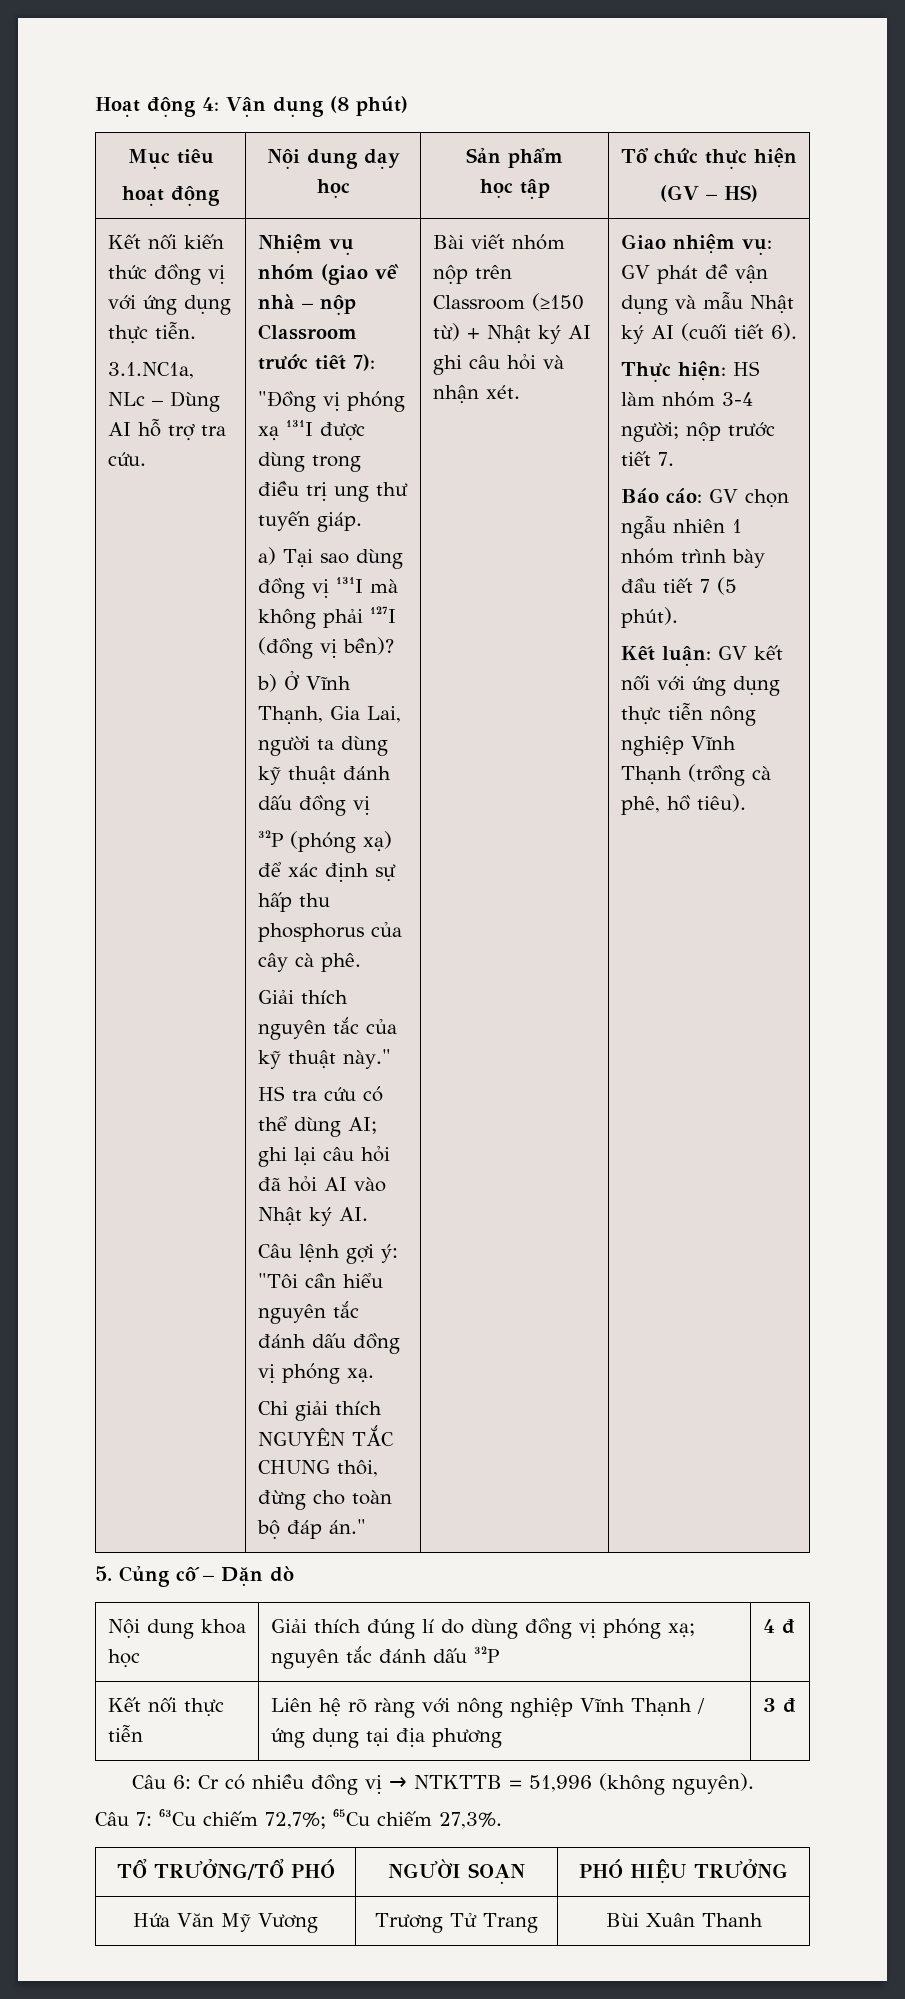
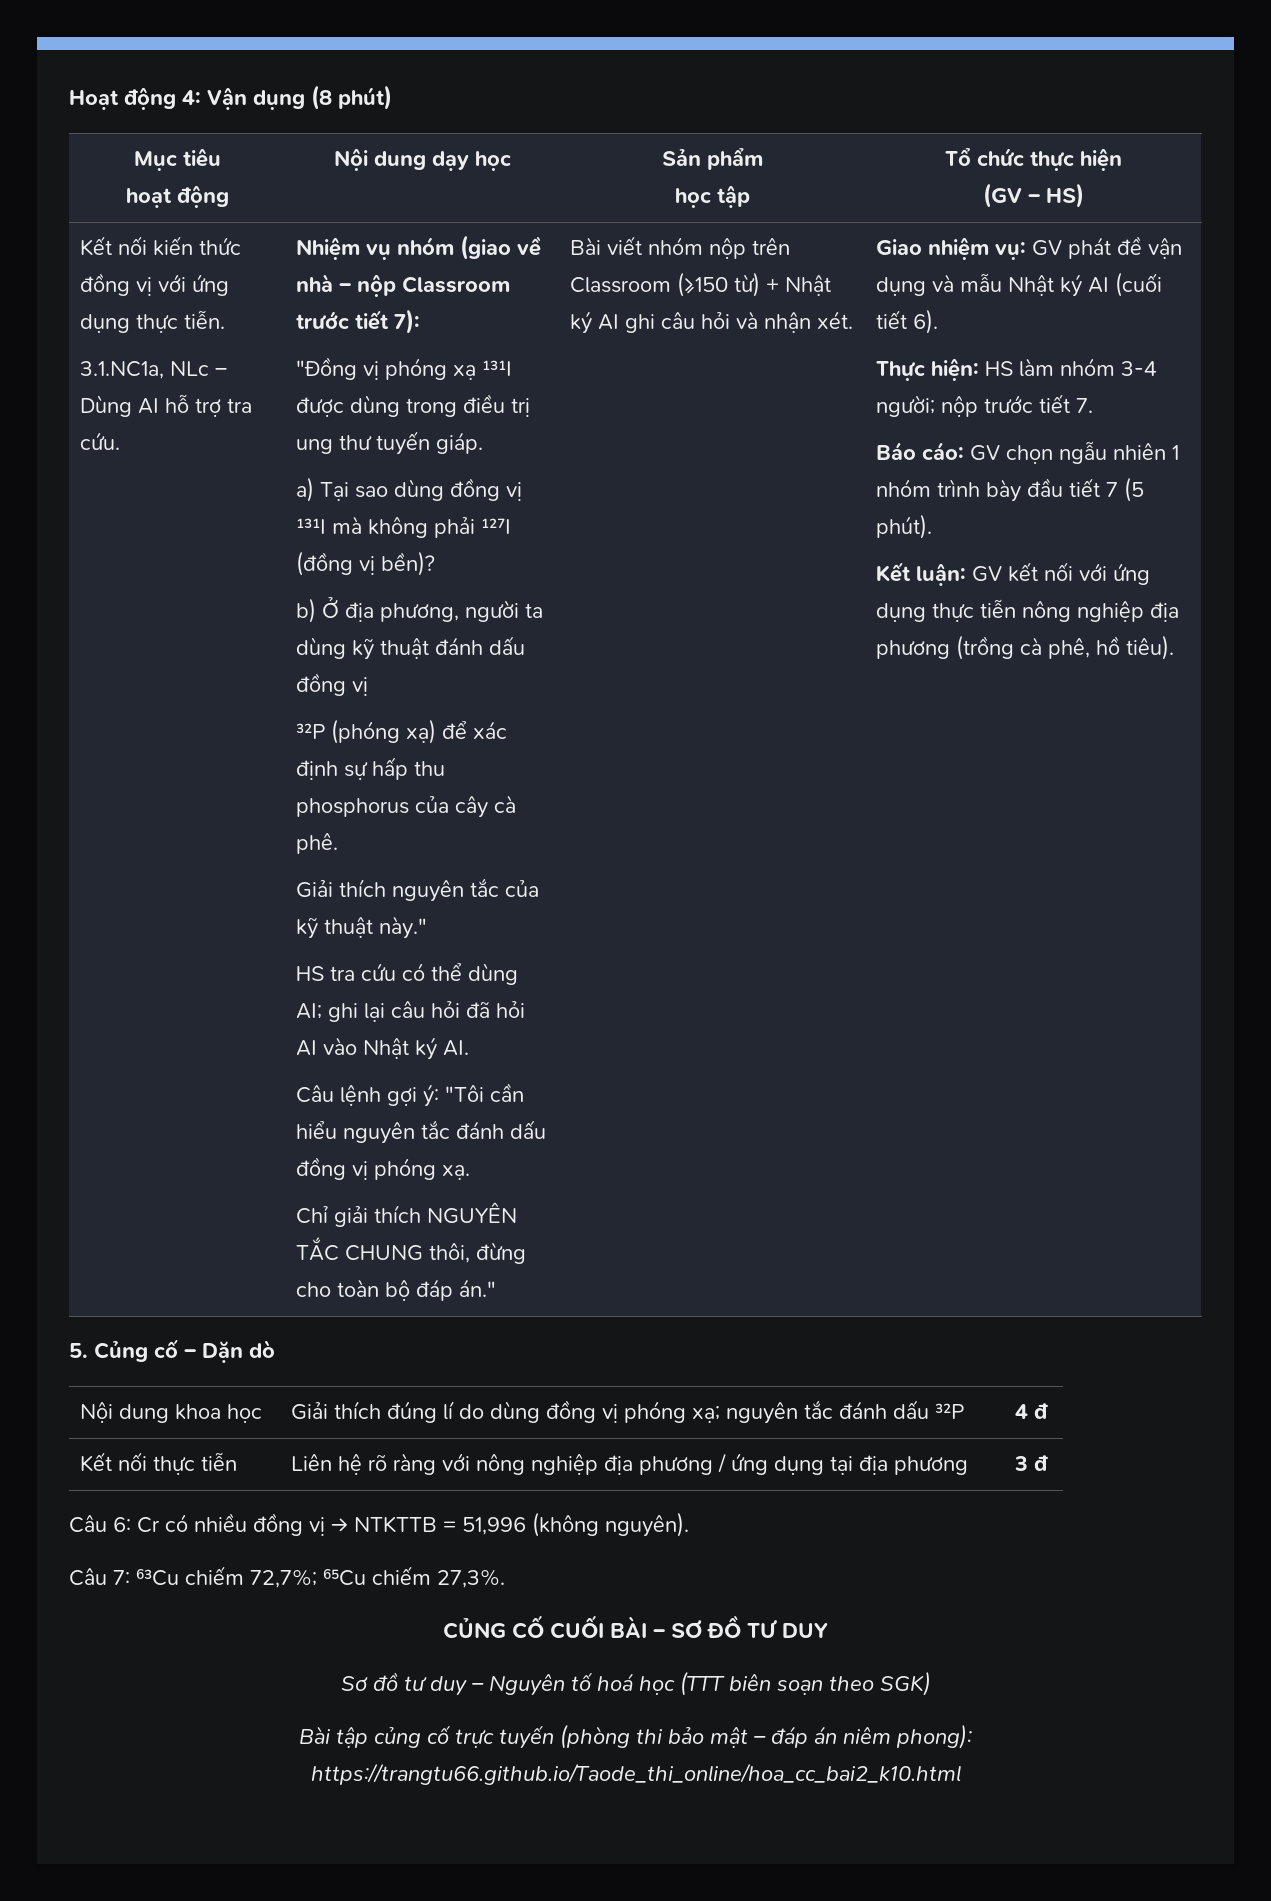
[305,676,351,690] [257,706,401,725] Vĩnh Thạnh, Gia Lai, -> [345,602,460,622] địa phương,
[690,736,736,750] [620,766,682,785] Vĩnh Thạnh -> [1150,602,1180,622] [876,640,951,659] địa phương
[579,1698,692,1717] Vĩnh Thạnh -> [604,1455,714,1475] địa phương
[116,1859,335,1880] [388,1859,525,1884] [579,1859,788,1883] [132,1913,319,1933] [375,1913,538,1933] [605,1912,763,1927] // TỔ TRƯỞNG/TỔ PHÓ | NGƯỜI SOẠN | PHÓ HIỆU TRƯỞNG // Hứa Văn Mỹ Vương | Trương Tử Trang | Bùi Xuân Thanh -> [443,1615,828,1639] [340,1671,931,1696] [299,1724,972,1749] [310,1763,961,1785] // CỦNG CỐ CUỐI BÀI – SƠ ĐỒ TƯ DUY // Sơ đồ tư duy – Nguyên tố hoá học (TTT biên soạn theo SGK) // Bài tập củng cố trực tuyến (phòng thi bảo mật – đáp án niêm phong): https://trangtu66.github.io/Taode_thi_online/hoa_cc_bai2_k10.html

